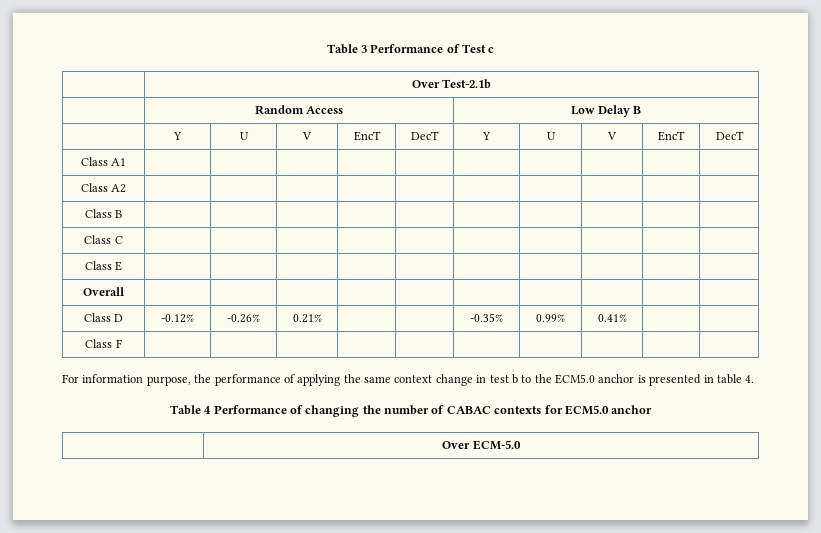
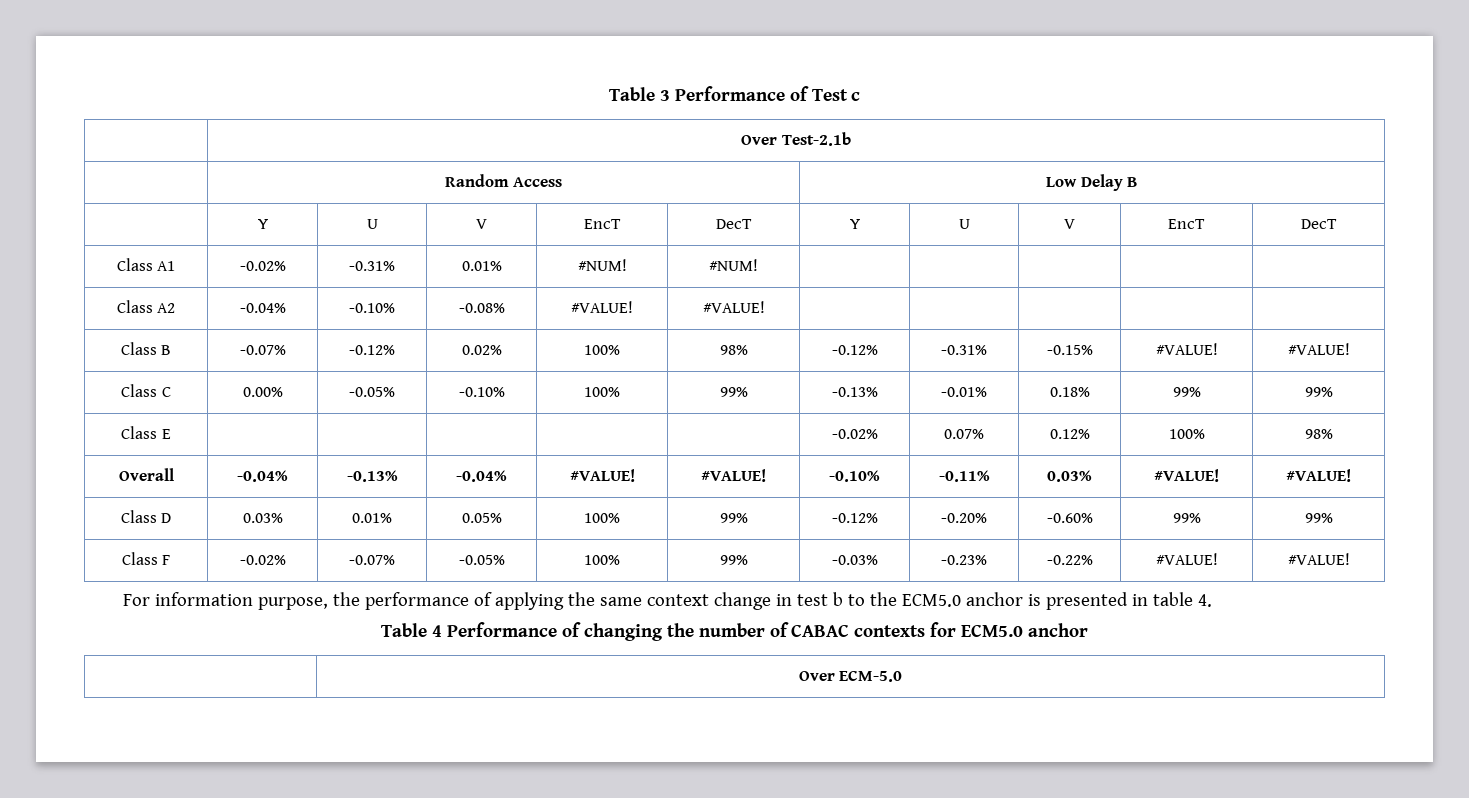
[80,183,127,193] [84,209,123,218] [84,235,123,244] [84,261,123,271] [83,287,124,296] [83,313,124,322] [161,314,194,323] [227,314,260,323] [292,314,322,323] [470,313,503,322] [536,314,565,322] [597,314,627,322] [85,339,122,348] | | | | | | | | | // Class A2 | | | | | | | | | | // Class B | | | | | | | | | | // Class C | | | | | | | | | | // Class E | | | | | | | | | | // Overall | | | | | | | | | | // Class D | -0.12% | -0.26% | 0.21% | | | -0.35% | 0.99% | 0.41% | | // Class F | | | | | | | | | | -> [239,261,286,271] [349,261,395,271] [461,261,502,271] [577,259,627,271] [709,259,758,271] [116,300,176,313] [239,303,286,313] [349,303,395,313] [458,303,505,313] [571,301,633,313] [702,301,765,313] [120,342,172,355] [239,345,286,355] [349,345,395,355] [461,345,502,355] [584,345,620,355] [719,345,748,355] [831,345,878,355] [941,345,987,355] [1046,345,1093,355] [1155,343,1218,355] [1287,343,1350,355] [121,384,171,397] [242,387,283,397] [349,387,395,397] [458,387,505,397] [584,387,620,397] [719,387,748,397] [831,387,878,397] [941,387,987,397] [1049,387,1090,397] [1172,387,1201,397] [1304,387,1333,397] [121,426,171,439] [831,429,878,439] [944,429,984,439] [1049,429,1090,439] [1168,429,1205,439] [1304,429,1333,439] [118,468,174,481] [237,470,288,482] [346,470,398,482] [456,470,507,482] [569,469,635,482] [701,469,766,482] [829,470,880,482] [938,470,990,482] [1047,470,1092,482] [1154,469,1219,482] [1286,469,1351,482] [120,510,172,523] [242,513,283,523] [352,513,392,523] [461,513,502,523] [584,513,620,523] [719,513,748,523] [831,513,878,523] [941,513,987,523] [1046,513,1093,523] [1172,513,1201,523] [1304,513,1333,523] [121,552,171,565] [239,555,286,565] [349,555,395,565] [458,555,505,565] [584,555,620,565] [719,555,748,565] [831,555,878,565] [941,555,987,565] [1046,555,1093,565] [1155,553,1218,565] [1287,553,1350,565] -0.02% | -0.31% | 0.01% | #NUM! | #NUM! | | | | | // Class A2 | -0.04% | -0.10% | -0.08% | #VALUE! | #VALUE! | | | | | // Class B | -0.07% | -0.12% | 0.02% | 100% | 98% | -0.12% | -0.31% | -0.15% | #VALUE! | #VALUE! // Class C | 0.00% | -0.05% | -0.10% | 100% | 99% | -0.13% | -0.01% | 0.18% | 99% | 99% // Class E | | | | | | -0.02% | 0.07% | 0.12% | 100% | 98% // Overall | -0.04% | -0.13% | -0.04% | #VALUE! | #VALUE! | -0.10% | -0.11% | 0.03% | #VALUE! | #VALUE! // Class D | 0.03% | 0.01% | 0.05% | 100% | 99% | -0.12% | -0.20% | -0.60% | 99% | 99% // Class F | -0.02% | -0.07% | -0.05% | 100% | 99% | -0.03% | -0.23% | -0.22% | #VALUE! | #VALUE!

